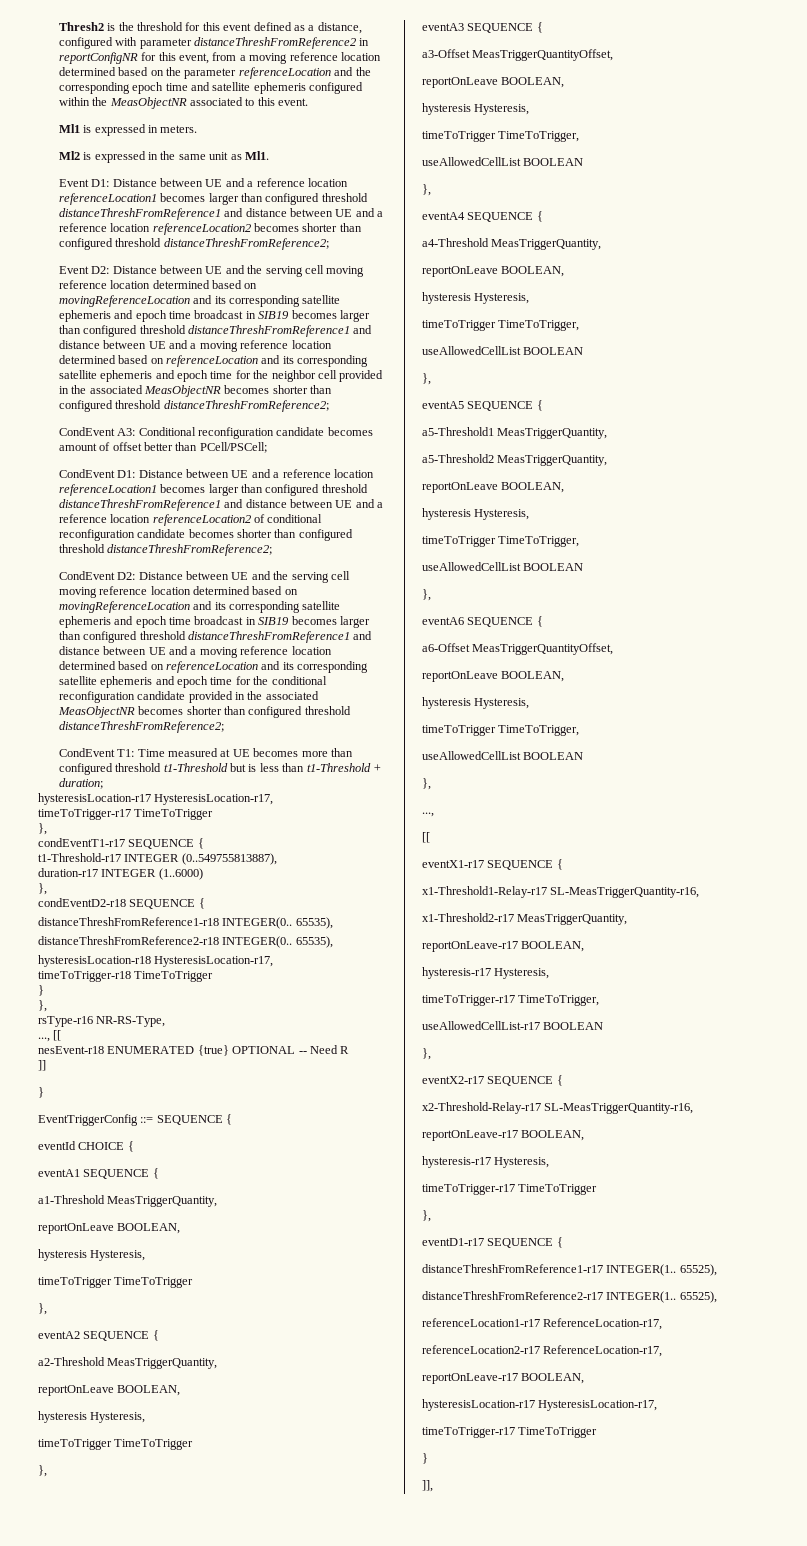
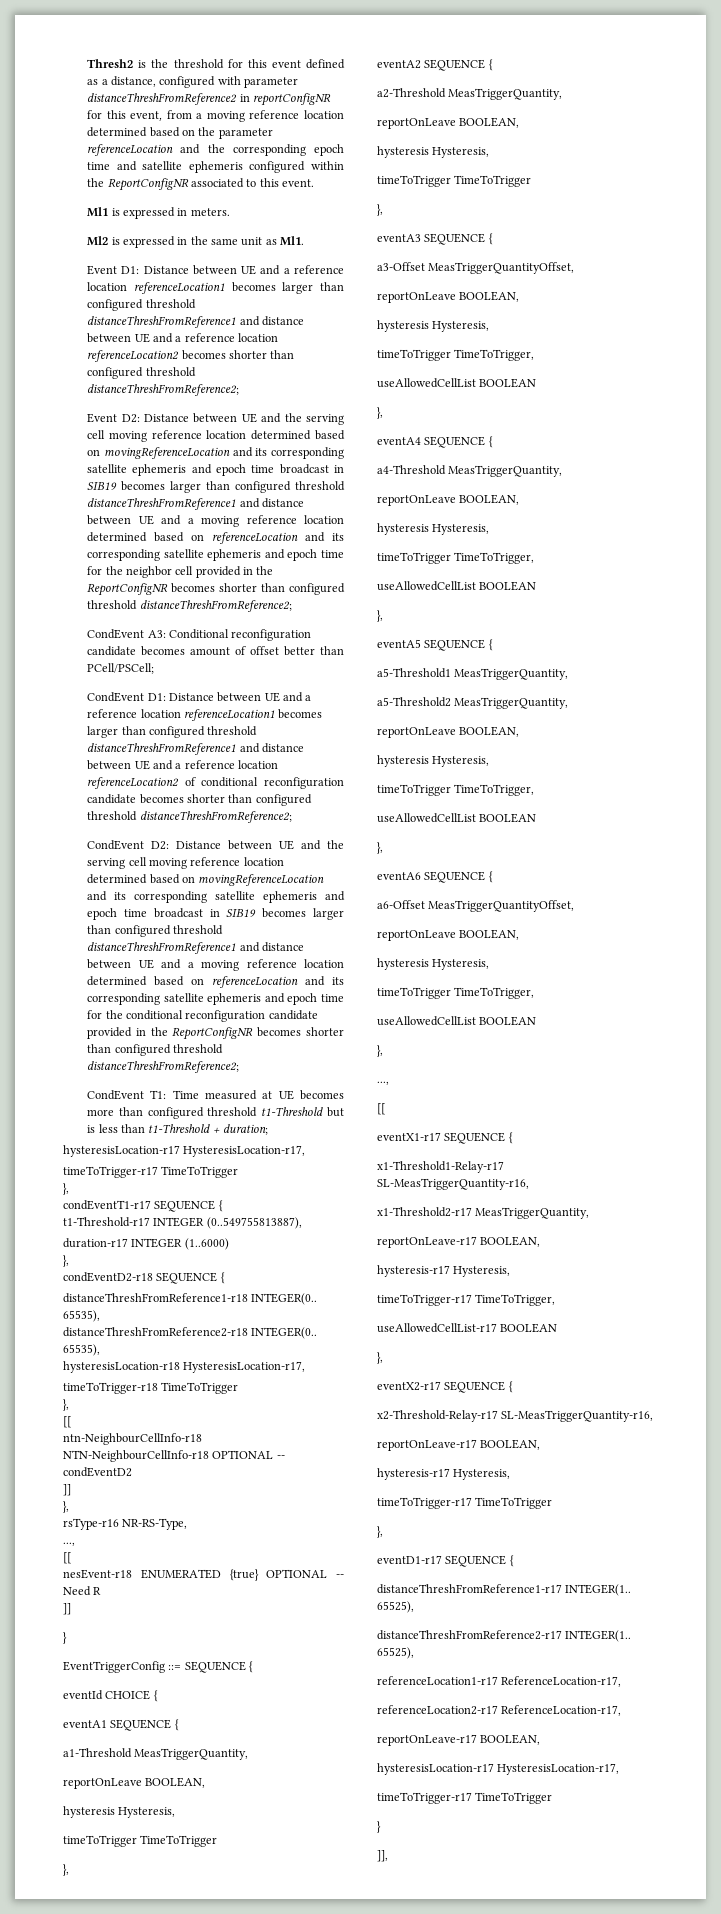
[109,97,187,109] MeasObjectNR -> [107,178,189,191] ReportConfigNR
[89,385,222,397] associated MeasObjectNR -> [87,583,169,596] ReportConfigNR
[265,691,319,700] [57,706,135,718] associated MeasObjectNR -> [172,1027,254,1040] ReportConfigNR
[38,985,44,996] } -> [63,1399,69,1411] [63,1416,72,1428] [63,1433,202,1445] [63,1450,285,1462] [63,1467,132,1477] [63,1484,71,1496] }, // [[ // ntn-NeighbourCellInfo-r18 NTN-NeighbourCellInfo-r18 OPTIONAL -- condEventD2 // ]]
(50, 1039) none -> (75, 1544) //

